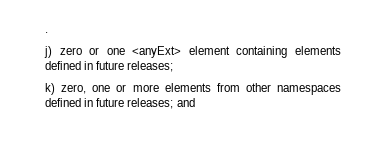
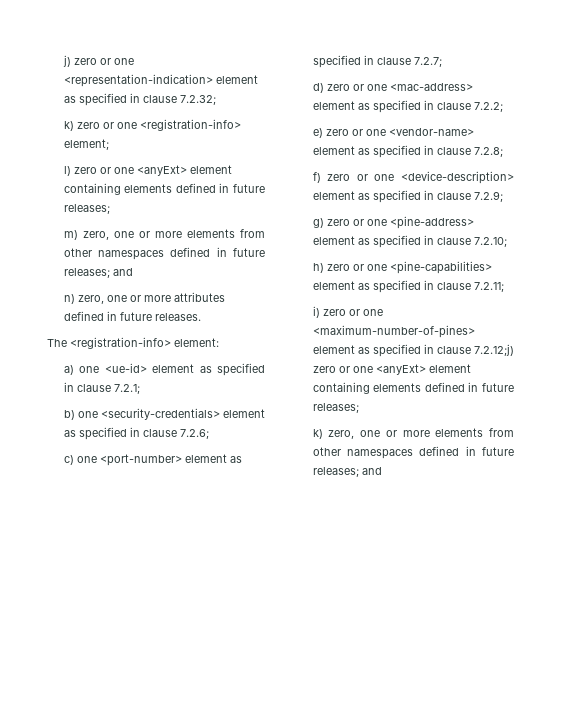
[45,32,49,33] [44,46,53,58] . // j) -> [62,55,134,67] [63,74,258,87] [63,93,216,106] [63,119,241,131] [63,139,109,150] [63,165,232,176] [63,183,265,195] [63,204,110,214] [63,229,265,240] [63,247,265,260] [63,268,133,278] [63,292,225,304] [63,311,201,321] [47,337,219,349] [63,363,265,376] [63,382,140,394] [63,408,265,420] [63,427,209,440] [63,454,242,466] [312,55,442,68] [312,83,473,93] [312,100,503,113] [312,128,474,138] [312,145,503,158] [312,171,514,184] [312,190,503,203] [312,216,474,229] [312,235,507,248] [312,261,492,274] [312,280,504,293] [312,306,383,318] [312,325,475,338] [312,344,514,357] j) zero or one <representation-indication> element as specified in clause 7.2.32; // k) zero or one <registration-info> element; // l) zero or one <anyExt> element containing elements defined in future releases; // m) zero, one or more elements from other namespaces defined in future releases; and // n) zero, one or more attributes defined in future releases. // The <registration-info> element: // a) one <ue-id> element as specified in clause 7.2.1; // b) one <security-credentials> element as specified in clause 7.2.6; // c) one <port-number> element as specified in clause 7.2.7; // d) zero or one <mac-address> element as specified in clause 7.2.2; // e) zero or one <vendor-name> element as specified in clause 7.2.8; // f) zero or one <device-description> element as specified in clause 7.2.9; // g) zero or one <pine-address> element as specified in clause 7.2.10; // h) zero or one <pine-capabilities> element as specified in clause 7.2.11; // i) zero or one <maximum-number-of-pines> element as specified in clause 7.2.12;j)

